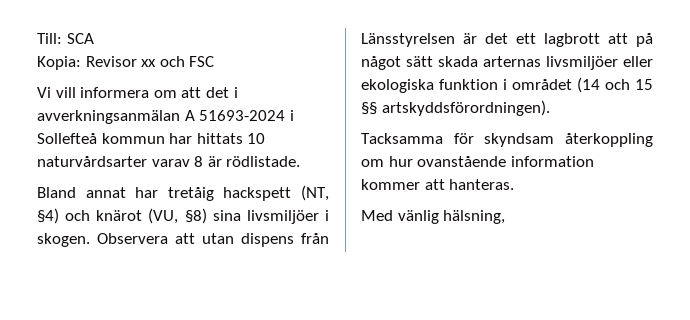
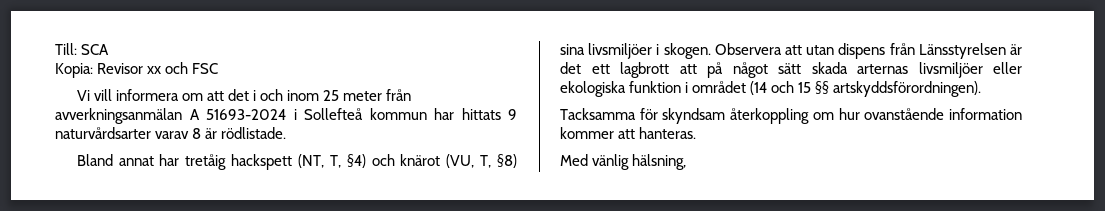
(238, 92) none -> [260,89,412,101] och inom 25 meter från
[247,133,266,144] 10 -> [508,109,517,120] 9
(329, 193) none -> [329,155,341,168] T,
(179, 216) none -> [480,155,492,168] T,

